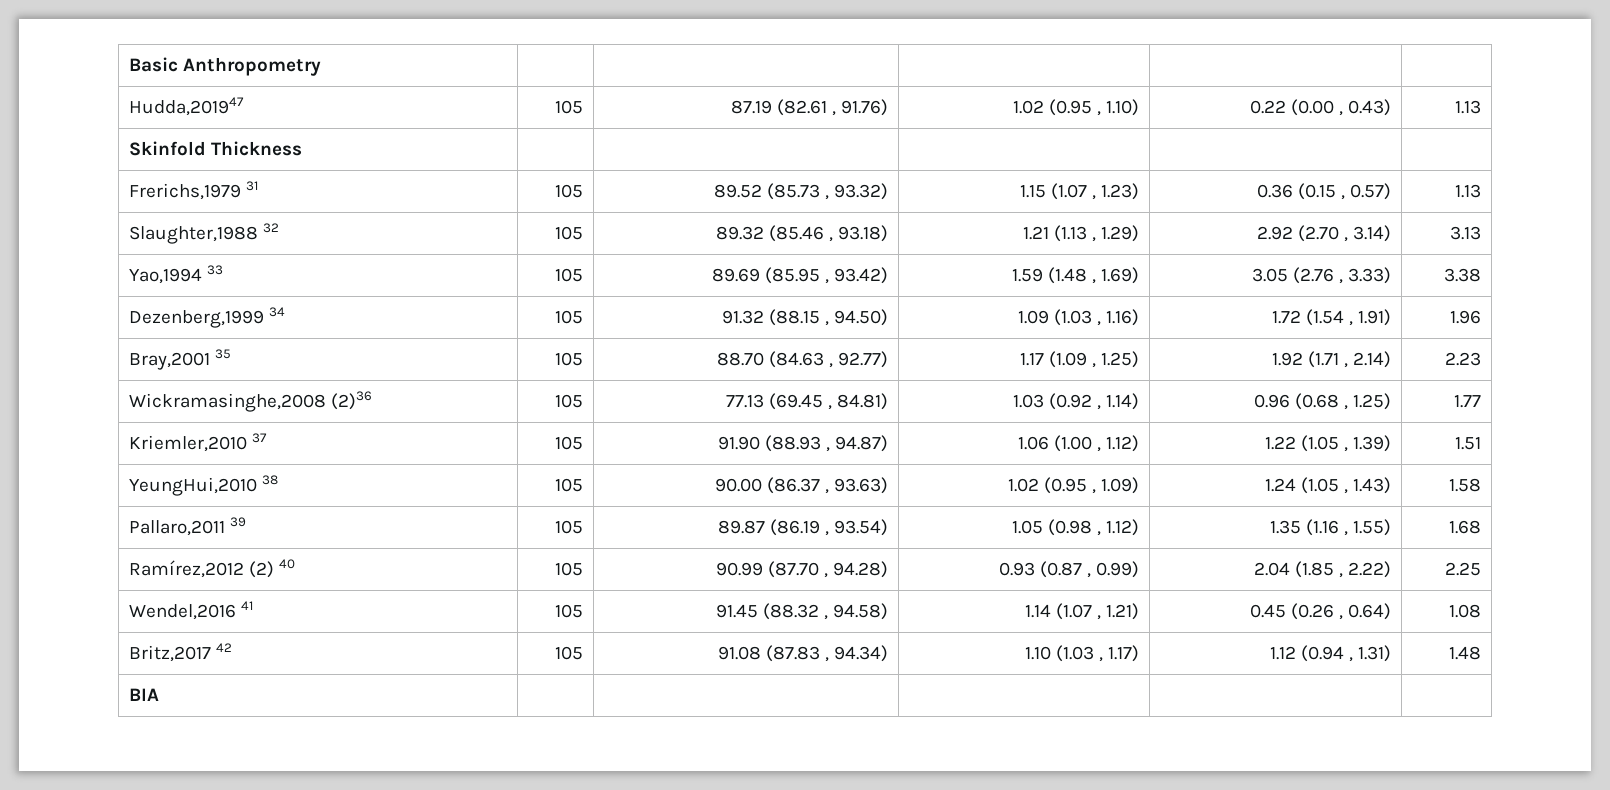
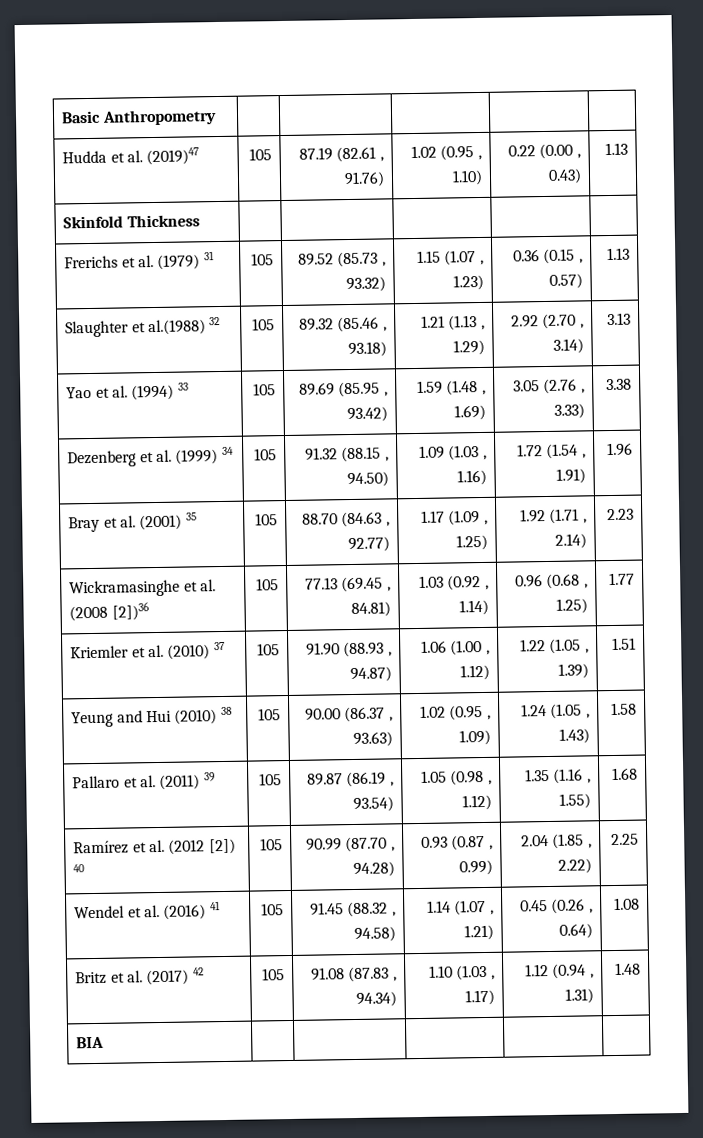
[128,97,244,116] Hudda,201947 -> [62,147,200,166] Hudda et al. (2019)47
[128,183,241,200] Frerichs,1979 -> [64,254,201,270] Frerichs et al. (1979)
[128,226,258,244] Slaughter,1988 -> [65,319,206,338] Slaughter et al.(1988)
[128,268,202,284] Yao,1994 -> [66,384,175,401] Yao et al. (1994)
[128,310,264,328] Dezenberg,1999 -> [67,449,219,468] Dezenberg et al. (1999)
[128,352,210,370] Bray,2001 -> [68,514,183,533] Bray et al. (2001)
[128,391,373,412] Wickramasinghe,2008 (2)36 -> [69,579,216,598] [69,602,149,622] Wickramasinghe et al. (2008 [2])36
[128,435,247,452] Kriemler,2010 -> [70,644,211,660] Kriemler et al. (2010)
[128,477,257,496] YeungHui,2010 -> [71,709,218,728] Yeung and Hui (2010)
[128,520,225,536] Pallaro,2011 -> [72,774,201,790] Pallaro et al. (2011)
[128,560,275,578] Ramírez,2012 (2) -> [73,838,236,855] Ramírez et al. (2012 [2])
[128,604,236,620] Wendel,2016 -> [74,904,207,920] Wendel et al. (2016)
[128,645,211,662] Britz,2017 -> [75,969,190,986] Britz et al. (2017)

